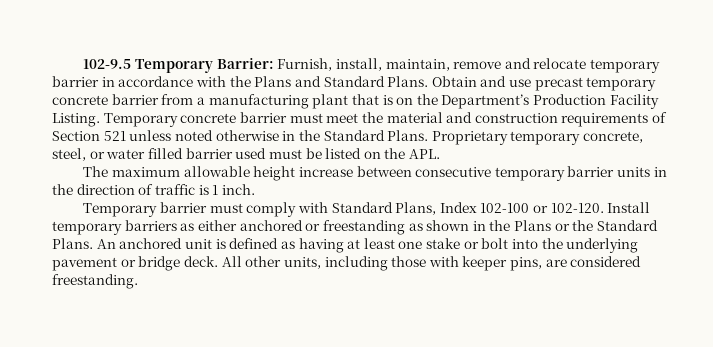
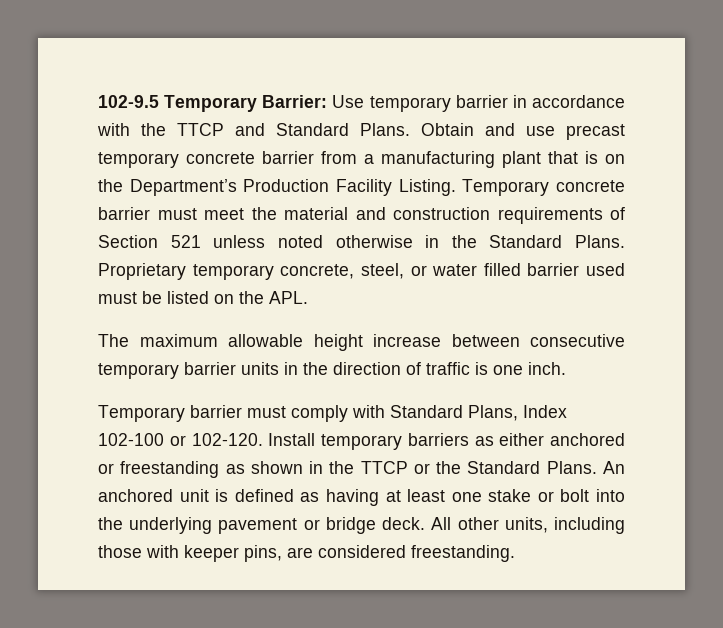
[277,58,587,71] Furnish, install, maintain, remove and relocate -> [332,95,365,108] Use
[254,76,292,87] Plans -> [177,123,224,136] TTCP
[212,185,219,195] 1 -> [493,365,523,375] one
[514,220,552,231] Plans -> [360,461,408,474] TTCP

